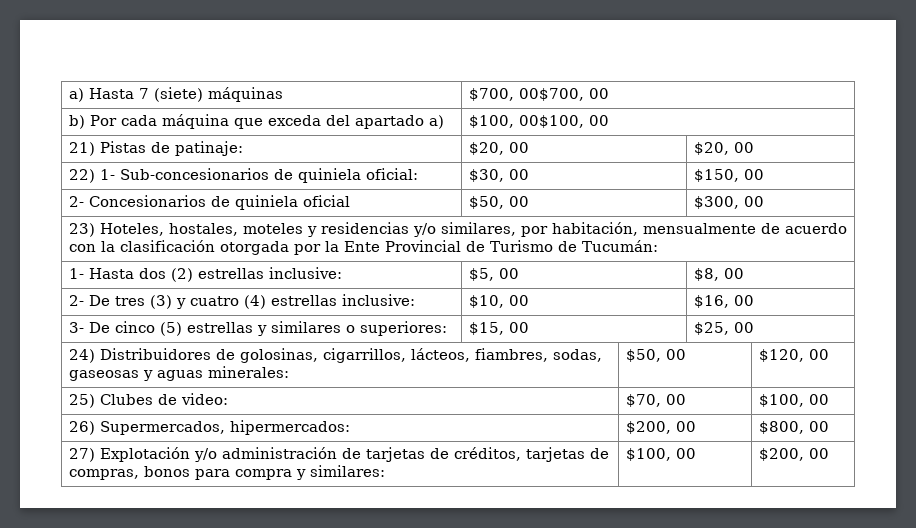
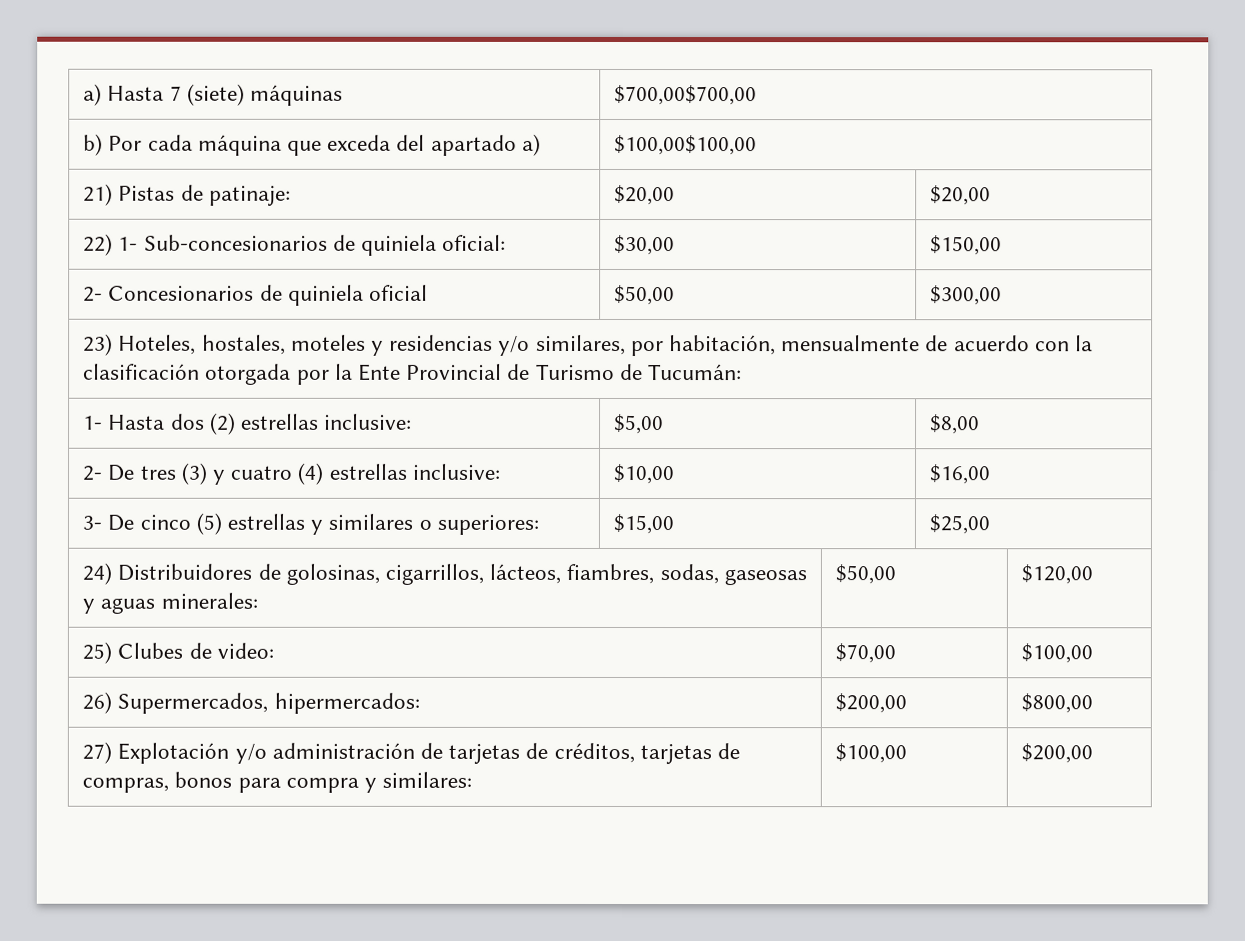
[468,88,609,101] $700, 00$700, 00 -> [614,84,758,106] $700,00$700,00
[468,115,609,128] $100, 00$100, 00 -> [614,134,758,156] $100,00$100,00
[468,142,529,155] [693,142,754,155] $20, 00 | $20, 00 -> [614,184,676,206] [930,185,992,206] $20,00 | $20,00
[468,169,529,182] [693,169,764,182] $30, 00 | $150, 00 -> [614,234,676,256] [930,235,1003,256] $30,00 | $150,00
[468,196,529,209] [693,196,764,209] $50, 00 | $300, 00 -> [614,284,676,306] [930,285,1003,306] $50,00 | $300,00
[468,268,519,281] [693,268,744,281] $5, 00 | $8, 00 -> [614,413,665,435] [930,414,981,435] $5,00 | $8,00
[468,295,529,308] [693,295,754,308] $10, 00 | $16, 00 -> [613,463,676,485] [929,464,992,485] $10,00 | $16,00
[468,322,529,335] [693,322,754,335] $15, 00 | $25, 00 -> [613,513,675,535] [929,514,991,535] $15,00 | $25,00
[625,349,686,362] [758,349,829,362] $50, 00 | $120, 00 -> [835,564,897,585] [1021,564,1094,585] $50,00 | $120,00
[625,394,686,407] [758,394,829,407] $70, 00 | $100, 00 -> [835,643,897,664] [1021,643,1094,664] $70,00 | $100,00
[625,421,696,434] [758,421,829,434] $200, 00 | $800, 00 -> [835,693,908,714] [1021,693,1094,714] $200,00 | $800,00
[625,448,696,461] [758,448,829,461] $100, 00 | $200, 00 -> [835,743,908,764] [1021,743,1094,764] $100,00 | $200,00

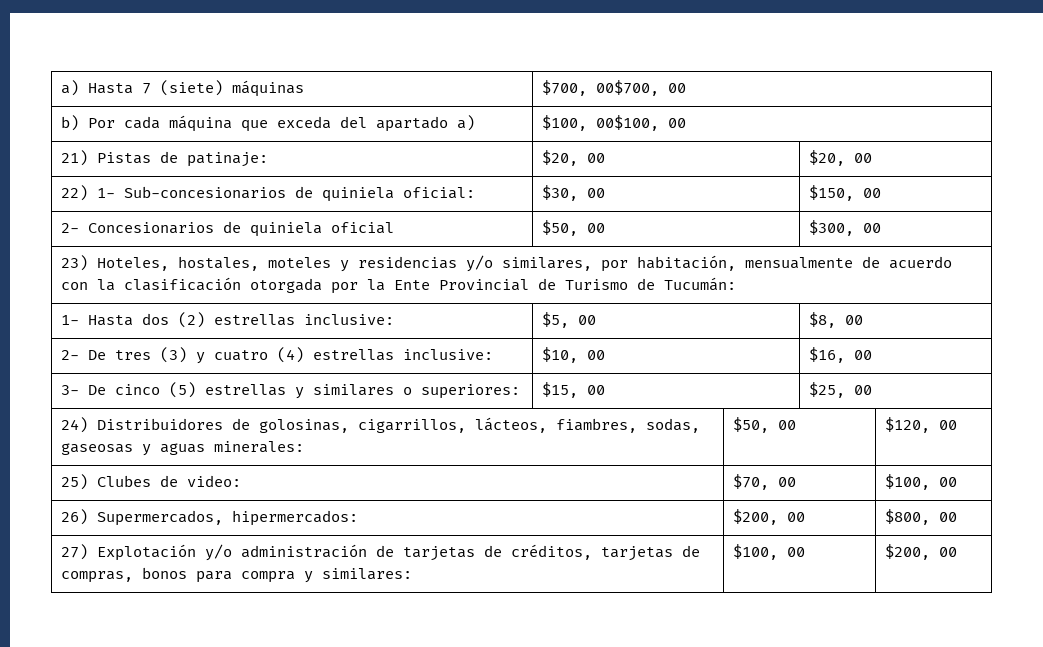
[614,84,758,106] $700,00$700,00 -> [541,80,686,96] $700, 00$700, 00
[614,134,758,156] $100,00$100,00 -> [541,115,686,131] $100, 00$100, 00
[614,184,676,206] [930,185,992,206] $20,00 | $20,00 -> [541,150,605,166] [808,150,872,166] $20, 00 | $20, 00
[614,234,676,256] [930,235,1003,256] $30,00 | $150,00 -> [541,185,605,201] [808,185,881,201] $30, 00 | $150, 00
[614,284,676,306] [930,285,1003,306] $50,00 | $300,00 -> [541,220,605,236] [808,220,881,236] $50, 00 | $300, 00
[614,413,665,435] [930,414,981,435] $5,00 | $8,00 -> [541,312,596,328] [808,312,863,328] $5, 00 | $8, 00
[613,463,676,485] [929,464,992,485] $10,00 | $16,00 -> [541,347,605,363] [808,347,872,363] $10, 00 | $16, 00
[613,513,675,535] [929,514,991,535] $15,00 | $25,00 -> [541,382,605,398] [808,382,872,398] $15, 00 | $25, 00
[835,564,897,585] [1021,564,1094,585] $50,00 | $120,00 -> [732,417,796,433] [884,417,957,433] $50, 00 | $120, 00
[835,643,897,664] [1021,643,1094,664] $70,00 | $100,00 -> [732,474,796,490] [884,474,957,490] $70, 00 | $100, 00
[835,693,908,714] [1021,693,1094,714] $200,00 | $800,00 -> [732,509,805,525] [884,509,957,525] $200, 00 | $800, 00
[835,743,908,764] [1021,743,1094,764] $100,00 | $200,00 -> [732,544,805,560] [884,544,957,560] $100, 00 | $200, 00

